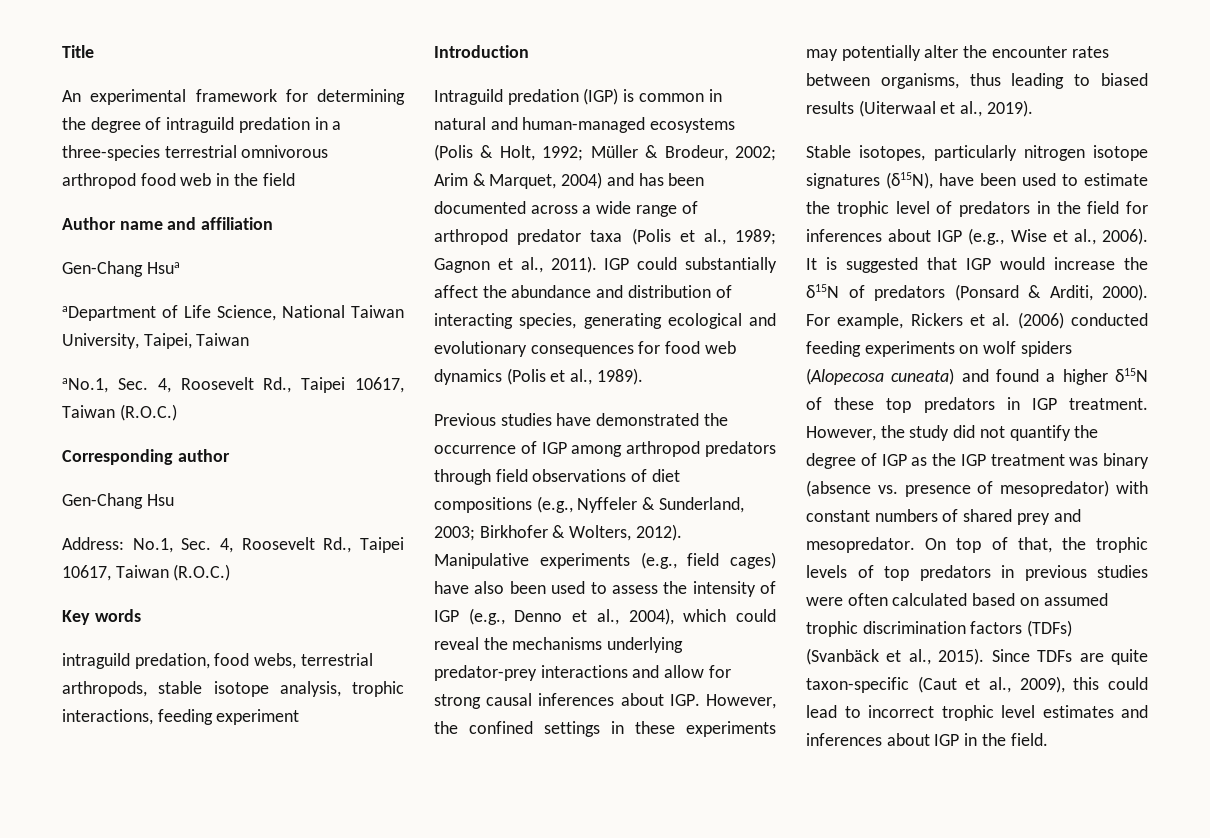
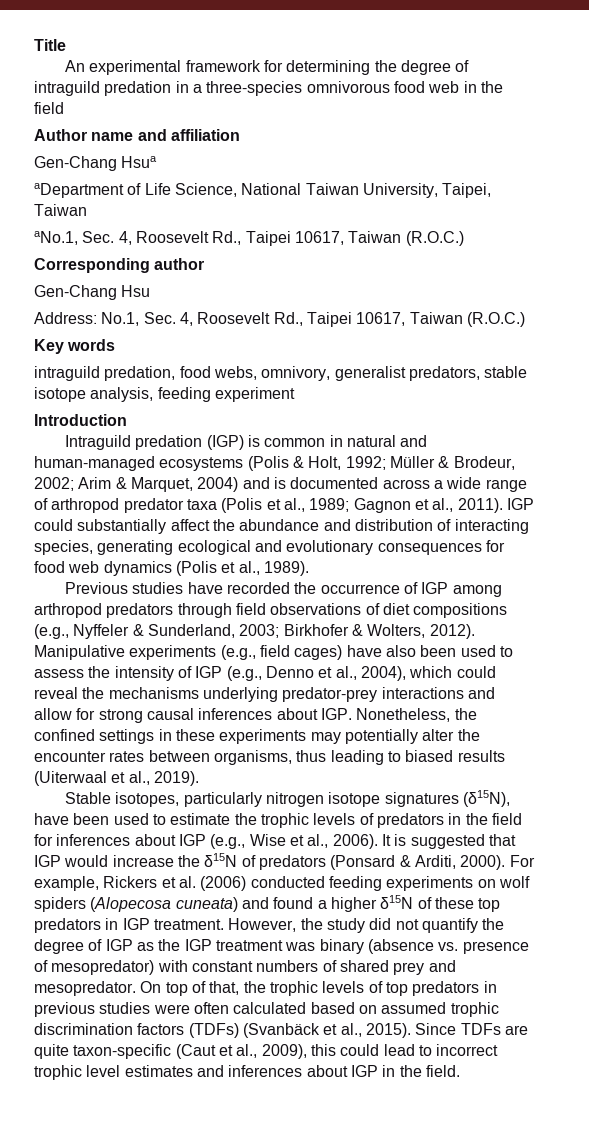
[164,145,329,158] [62,173,136,189] terrestrial omnivorous arthropod -> [306,81,390,93] omnivorous
[300,653,373,666] [62,681,147,697] terrestrial arthropods, -> [261,366,480,381] omnivory, generalist predators,
[352,681,404,697] [62,709,153,725] trophic interactions, -> (154, 394) none
[638,173,705,186] has been -> [273,477,286,489] is
[596,413,700,426] demonstrated -> [226,582,290,594] recorded
[706,694,776,709] However, -> [356,708,451,722] Nonetheless,
[895,201,930,214] level -> [313,813,356,825] levels

